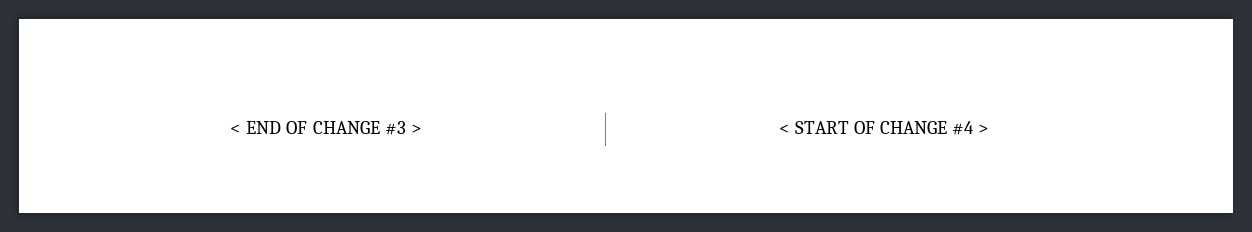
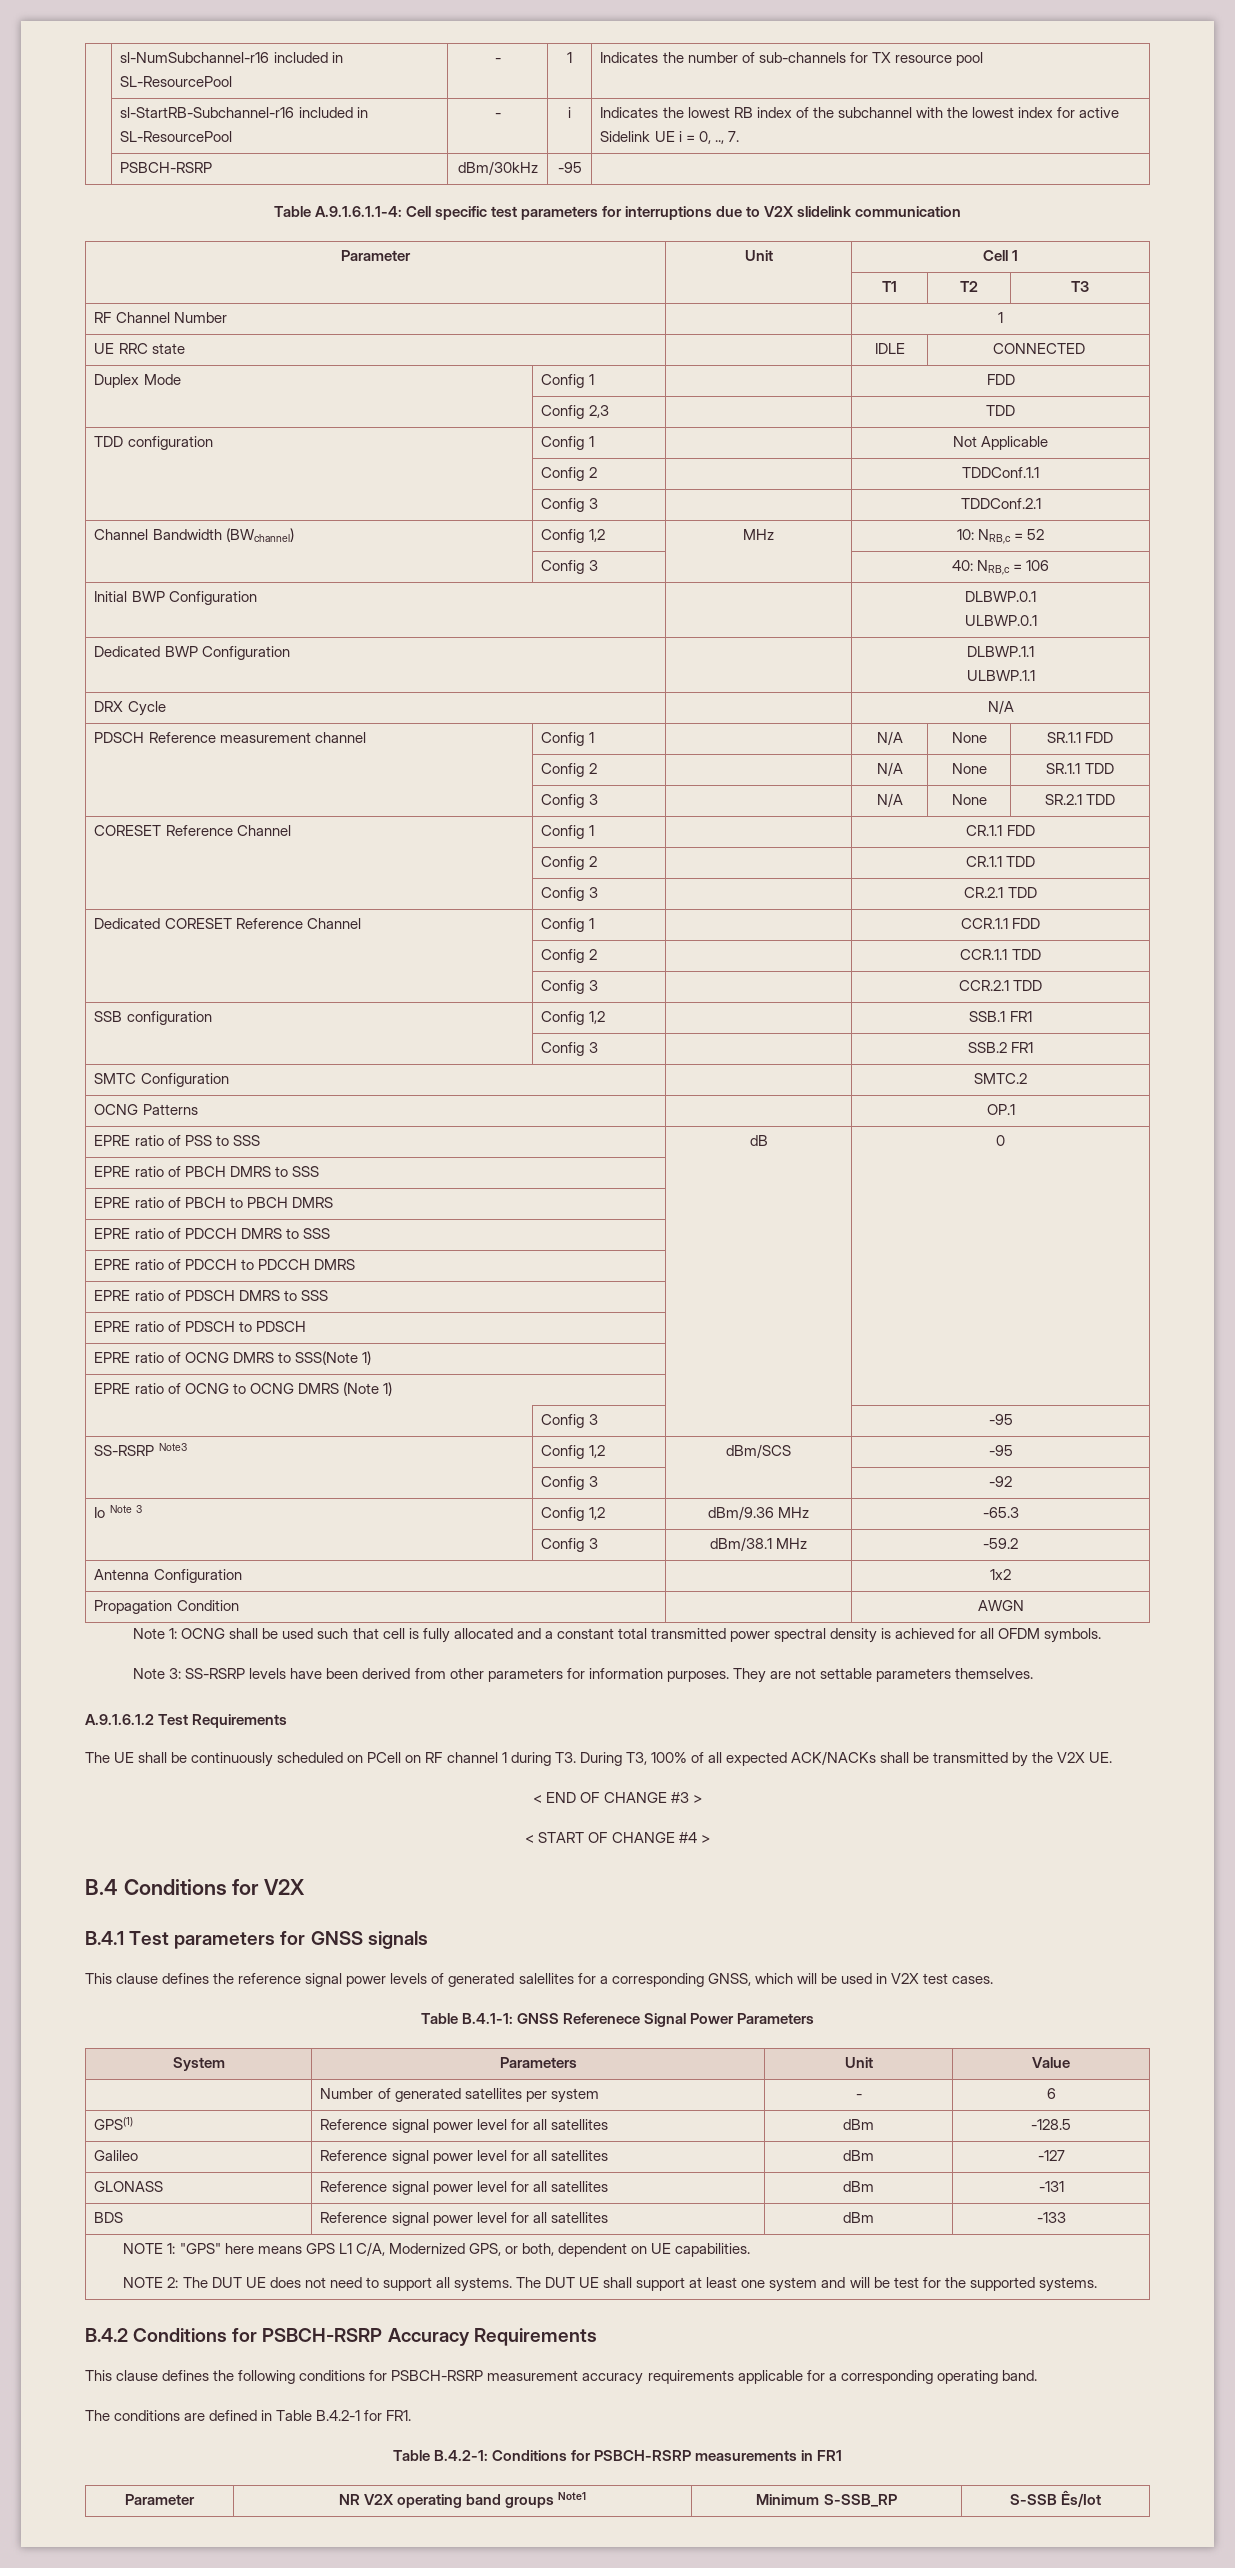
(230, 129) none -> [120,52,343,63] [120,76,233,87] [494,58,501,63] [567,52,572,63] [600,52,983,66] [120,107,368,118] [120,131,233,142] [494,113,501,118] [568,107,571,118] [600,107,1120,118] [600,131,739,144] [120,162,213,173] [457,161,538,175] [557,162,582,173] [273,206,962,220] [341,250,411,261] [744,250,773,261] [982,250,1019,261] [882,281,897,292] [960,281,978,292] [1071,281,1089,292] [94,312,227,323] [998,312,1003,323] [94,343,185,354] [874,343,905,354] [992,343,1085,354] [94,374,181,388] [541,374,594,388] [986,374,1015,385] [541,405,609,419] [986,405,1015,416] [94,436,213,450] [541,436,594,450] [952,436,1049,450] [541,467,597,481] [962,467,1039,478] [541,498,598,512] [960,498,1041,509] [94,528,294,542] [541,529,605,543] [743,529,774,540] [956,529,1045,544] [541,560,598,574] [951,560,1050,575] [94,591,257,605] [965,591,1036,602] [964,615,1037,626] [94,646,290,660] [967,646,1034,657] [966,670,1035,681] [94,701,166,716] [987,700,1014,714] [94,732,366,743] [541,732,594,746] [876,731,903,745] [951,732,987,743] [1046,732,1114,743] [541,763,597,777] [876,762,903,776] [951,763,987,774] [1046,763,1114,774] [541,794,598,808] [876,793,903,807] [951,794,987,805] [1044,794,1116,805] [94,825,291,836] [541,825,594,839] [966,825,1035,836] [541,856,597,870] [965,856,1036,867] [541,887,598,901] [964,887,1037,898] [94,918,361,929] [541,918,594,932] [960,918,1041,929] [541,949,597,963] [960,949,1041,960] [541,980,598,994] [958,980,1043,991] [94,1011,212,1025] [541,1011,605,1025] [969,1011,1032,1022] [541,1042,598,1056] [967,1042,1034,1053] [94,1073,229,1087] [974,1073,1027,1084] [94,1104,198,1115] [986,1104,1015,1115] [94,1135,260,1146] [749,1135,768,1146] [996,1135,1005,1146] [94,1166,319,1177] [94,1197,333,1208] [94,1228,330,1239] [94,1259,355,1270] [94,1290,328,1301] [94,1321,306,1332] [94,1351,371,1365] [94,1382,392,1396] [541,1414,598,1428] [988,1414,1013,1425] [94,1443,187,1456] [541,1445,605,1459] [726,1444,791,1458] [988,1445,1013,1456] [541,1476,598,1490] [989,1476,1012,1487] [94,1505,142,1518] [541,1507,605,1521] [707,1506,810,1520] [982,1507,1019,1518] [541,1538,598,1552] [709,1537,808,1551] [983,1538,1018,1549] [94,1569,242,1583] [990,1569,1011,1580] [94,1600,239,1614] [977,1600,1024,1611] [133,1628,1102,1643] [133,1668,1034,1683] [85,1714,288,1728] [85,1751,1113,1767] | sl-NumSubchannel-r16 included in SL-ResourcePool | - | 1 | Indicates the number of sub-channels for TX resource pool // | sl-StartRB-Subchannel-r16 included in SL-ResourcePool | - | i | Indicates the lowest RB index of the subchannel with the lowest index for active Sidelink UE i = 0, .., 7. // | PSBCH-RSRP | dBm/30kHz | -95 | // Table A.9.1.6.1.1-4: Cell specific test parameters for interruptions due to V2X slidelink communication // Parameter | Unit | Cell 1 // | | T1 | T2 | T3 // RF Channel Number | | 1 // UE RRC state | | IDLE | CONNECTED // Duplex Mode | Config 1 | | FDD // | Config 2,3 | | TDD // TDD configuration | Config 1 | | Not Applicable // | Config 2 | | TDDConf.1.1 // | Config 3 | | TDDConf.2.1 // Channel Bandwidth (BWchannel) | Config 1,2 | MHz | 10: NRB,c = 52 // | Config 3 | | 40: NRB,c = 106 // Initial BWP Configuration | | DLBWP.0.1 // ULBWP.0.1 // Dedicated BWP Configuration | | DLBWP.1.1 // ULBWP.1.1 // DRX Cycle | | N/A // PDSCH Reference measurement channel | Config 1 | | N/A | None | SR.1.1 FDD // | Config 2 | | N/A | None | SR.1.1 TDD // | Config 3 | | N/A | None | SR.2.1 TDD // CORESET Reference Channel | Config 1 | | CR.1.1 FDD // | Config 2 | | CR.1.1 TDD // | Config 3 | | CR.2.1 TDD // Dedicated CORESET Reference Channel | Config 1 | | CCR.1.1 FDD // | Config 2 | | CCR.1.1 TDD // | Config 3 | | CCR.2.1 TDD // SSB configuration | Config 1,2 | | SSB.1 FR1 // | Config 3 | | SSB.2 FR1 // SMTC Configuration | | SMTC.2 // OCNG Patterns | | OP.1 // EPRE ratio of PSS to SSS | dB | 0 // EPRE ratio of PBCH DMRS to SSS | | // EPRE ratio of PBCH to PBCH DMRS | | // EPRE ratio of PDCCH DMRS to SSS | | // EPRE ratio of PDCCH to PDCCH DMRS | | // EPRE ratio of PDSCH DMRS to SSS | | // EPRE ratio of PDSCH to PDSCH | | // EPRE ratio of OCNG DMRS to SSS(Note 1) | | // EPRE ratio of OCNG to OCNG DMRS (Note 1) | | // | Config 3 | | -95 // SS-RSRP Note3 | Config 1,2 | dBm/SCS | -95 // | Config 3 | | -92 // Io Note 3 | Config 1,2 | dBm/9.36 MHz | -65.3 // | Config 3 | dBm/38.1 MHz | -59.2 // Antenna Configuration | | 1x2 // Propagation Condition | | AWGN // Note 1: OCNG shall be used such that cell is fully allocated and a constant total transmitted power spectral density is achieved for all OFDM symbols. // Note 3: SS-RSRP levels have been derived from other parameters for information purposes. They are not settable parameters themselves. // A.9.1.6.1.2 Test Requirements // The UE shall be continuously scheduled on PCell on RF channel 1 during T3. During T3, 100% of all expected ACK/NACKs shall be transmitted by the V2X UE. //
(990, 129) none -> [85,1879,306,1895] [85,1931,428,1949] [85,1973,994,1987] [420,2013,815,2027] [172,2057,225,2071] [499,2057,577,2068] [844,2057,873,2068] [1032,2057,1070,2068] [320,2088,599,2103] [855,2094,862,2099] [1046,2088,1056,2099] [94,2117,134,2130] [320,2119,608,2133] [843,2119,874,2130] [1031,2119,1071,2130] [94,2150,139,2161] [320,2150,608,2164] [843,2150,874,2161] [1037,2150,1065,2161] [94,2181,164,2192] [320,2181,608,2195] [843,2181,874,2192] [1038,2181,1064,2192] [94,2212,124,2223] [320,2212,608,2226] [843,2212,874,2223] [1036,2212,1066,2223] [123,2242,751,2257] [123,2277,1097,2292] [85,2328,597,2346] [85,2370,1037,2385] [85,2410,412,2421] [392,2450,843,2461] [125,2494,195,2505] [338,2492,587,2508] [756,2494,897,2507] [1009,2490,1102,2507] // B.4 Conditions for V2X // B.4.1 Test parameters for GNSS signals // This clause defines the reference signal power levels of generated salellites for a corresponding GNSS, which will be used in V2X test cases. // Table B.4.1-1: GNSS Referenece Signal Power Parameters // System | Parameters | Unit | Value // | Number of generated satellites per system | - | 6 // GPS(1) | Reference signal power level for all satellites | dBm | -128.5 // Galileo | Reference signal power level for all satellites | dBm | -127 // GLONASS | Reference signal power level for all satellites | dBm | -131 // BDS | Reference signal power level for all satellites | dBm | -133 // NOTE 1: "GPS" here means GPS L1 C/A, Modernized GPS, or both, dependent on UE capabilities. // NOTE 2: The DUT UE does not need to support all systems. The DUT UE shall support at least one system and will be test for the supported systems. // B.4.2 Conditions for PSBCH-RSRP Accuracy Requirements // This clause defines the following conditions for PSBCH-RSRP measurement accuracy requirements applicable for a corresponding operating band. // The conditions are defined in Table B.4.2-1 for FR1. // Table B.4.2-1: Conditions for PSBCH-RSRP measurements in FR1 // Parameter | NR V2X operating band groups Note1 | Minimum S-SSB_RP | S-SSB Ês/Iot

